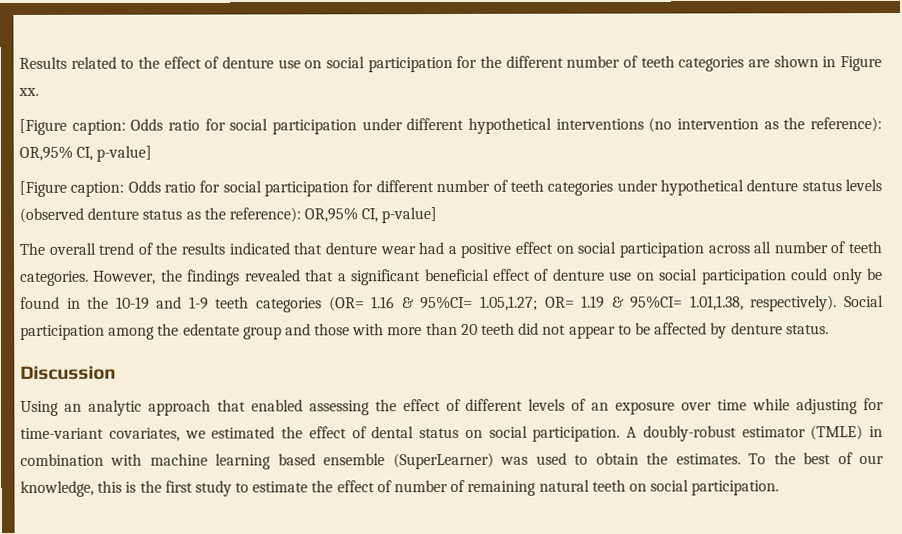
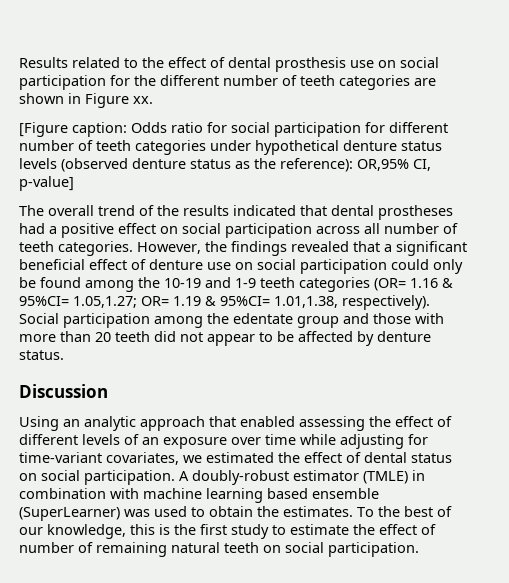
[221,56,274,69] denture -> [228,57,346,72] dental prosthesis
[19,117,882,135] [19,145,153,162] // [Figure caption: Odds ratio for social participation under different hypothetical interventions (no intervention as the reference): OR,95% CI, p-value] -> (153, 100) none
[324,242,416,255] denture wear -> [331,205,453,220] dental prostheses
[66,297,81,309] in -> [85,280,134,292] among

